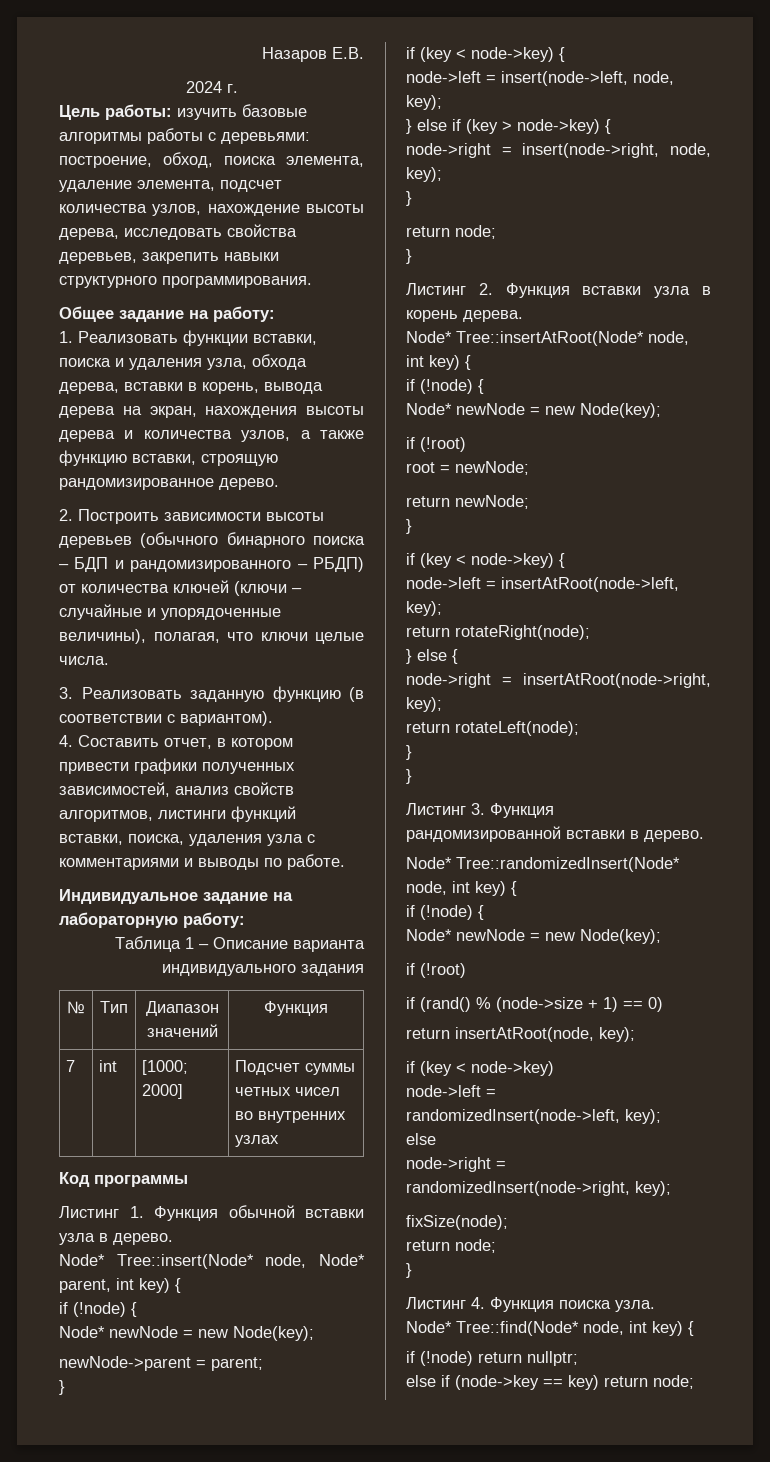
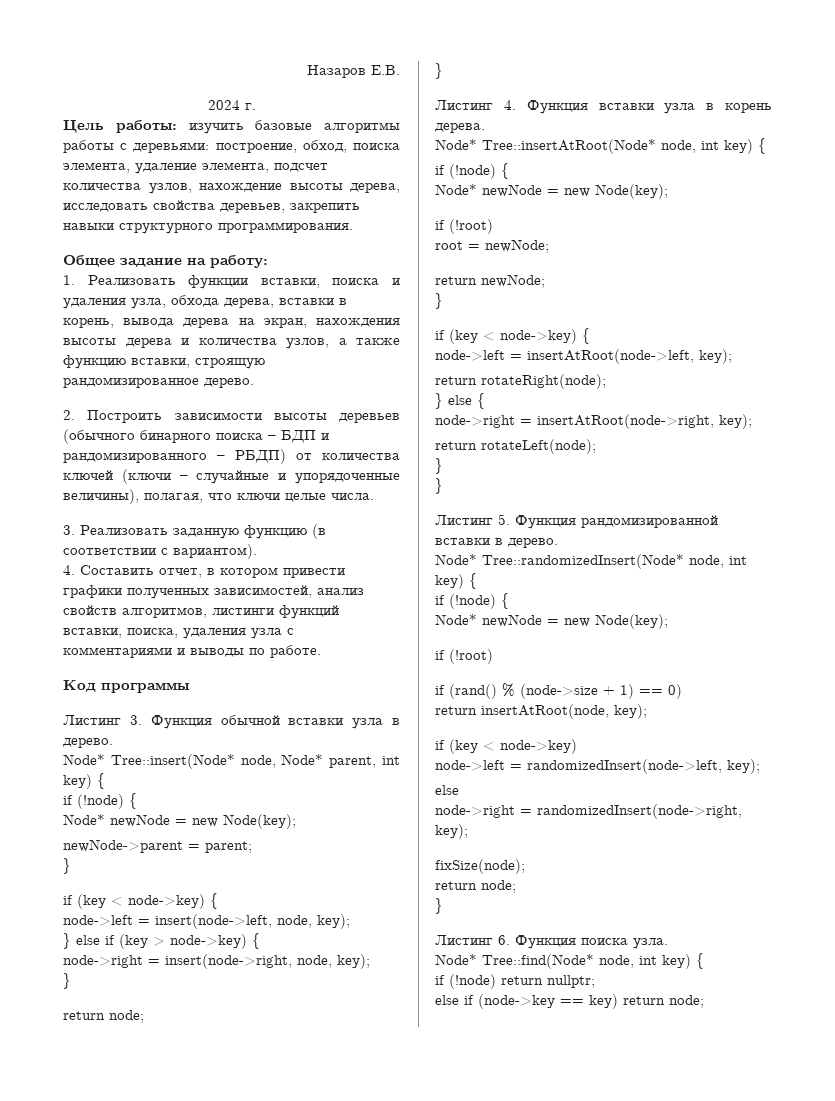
[59,889,293,904] [59,912,245,928] [115,936,365,952] [162,964,364,976] [67,1001,85,1014] [100,1001,128,1013] [145,1001,219,1016] [146,1024,218,1037] [264,1001,328,1016] [66,1060,76,1072] [99,1060,118,1072] [142,1060,189,1075] [142,1084,184,1099] [235,1060,356,1075] [235,1087,341,1096] [235,1111,347,1123] [235,1135,280,1147] // Индивидуальное задание на лабораторную работу: // Таблица 1 – Описание варианта индивидуального задания // № | Тип | Диапазон значений | Функция // 7 | int | [1000; 2000] | Подсчет суммы четных чисел во внутренних узлах -> (321, 651) none
[129,1206,144,1218] 1. -> [129,715,142,725] 3.
[478,283,493,295] 2. -> [503,100,516,110] 4.
[471,803,485,815] 3. -> [498,514,510,525] 5.
[471,1297,485,1309] 4. -> [498,935,510,945] 6.

